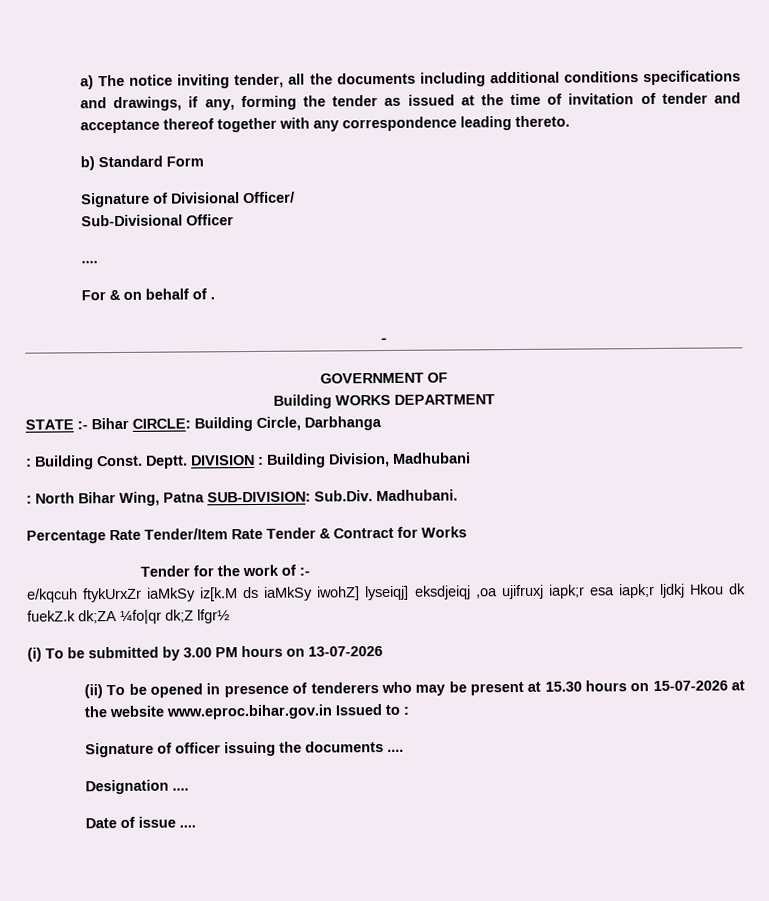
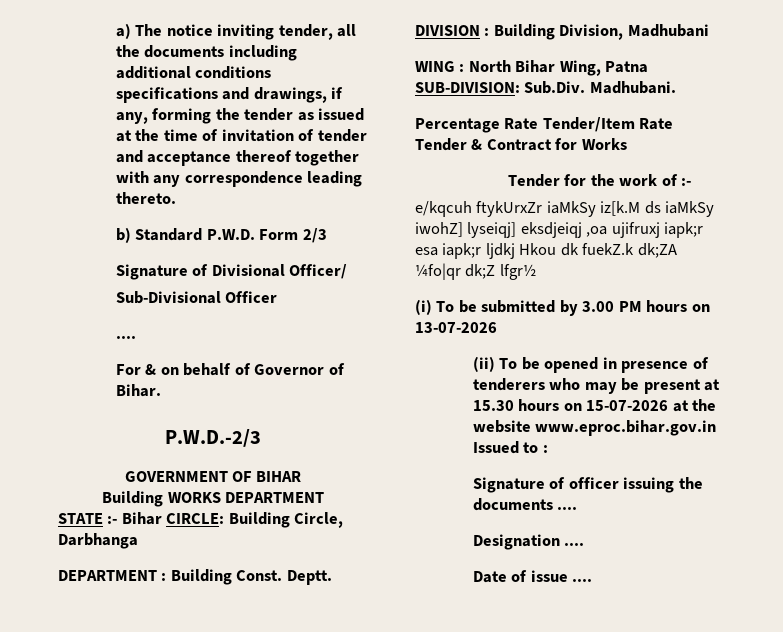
(164, 161) none -> [206,229,255,240] P.W.D.
(205, 161) none -> [302,228,327,243] 2/3
[210,296,216,300] [381,337,387,344] . // - -> [254,363,345,375] [115,384,161,397] [165,429,261,447] Governor of Bihar. // P.W.D.-2/3
(448, 377) none -> [256,471,302,482] BIHAR
(382, 423) none -> [58,570,157,581] DEPARTMENT
(471, 458) none -> [415,61,455,72] WING

